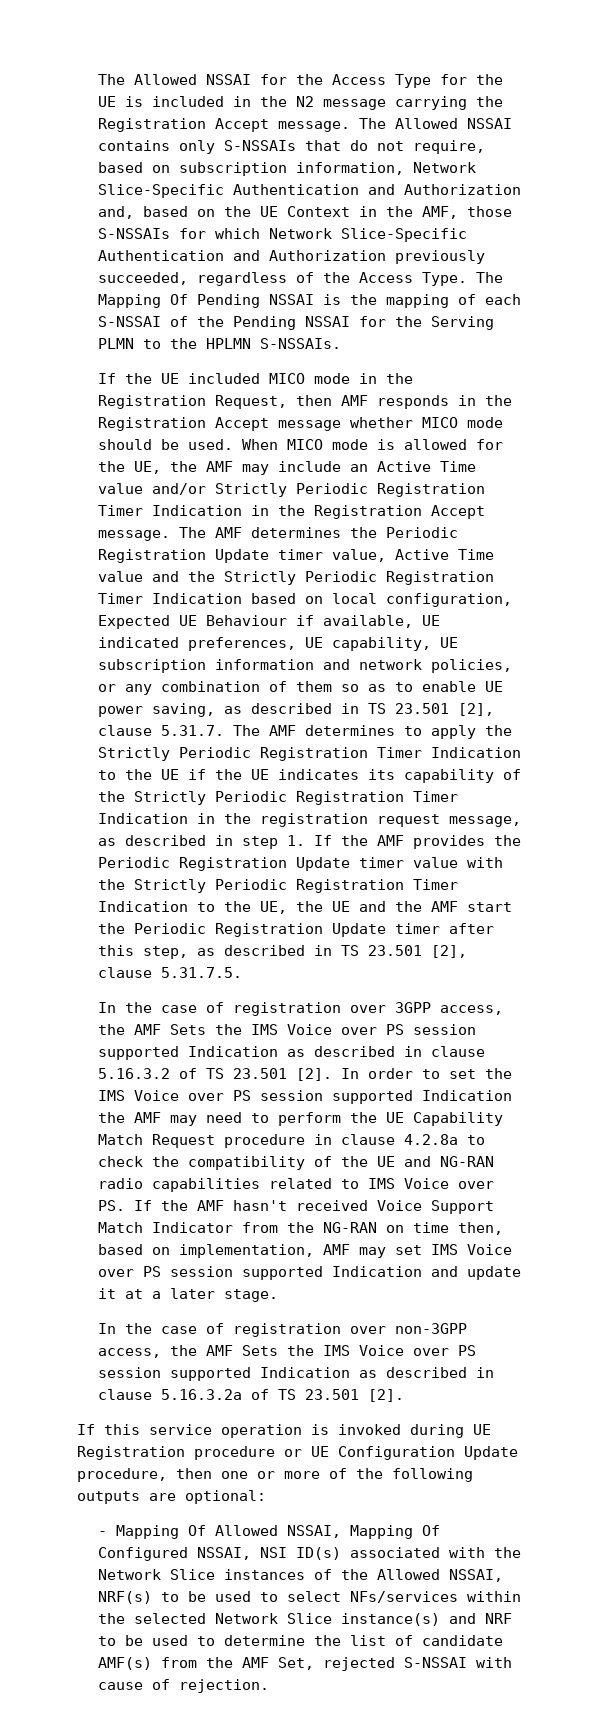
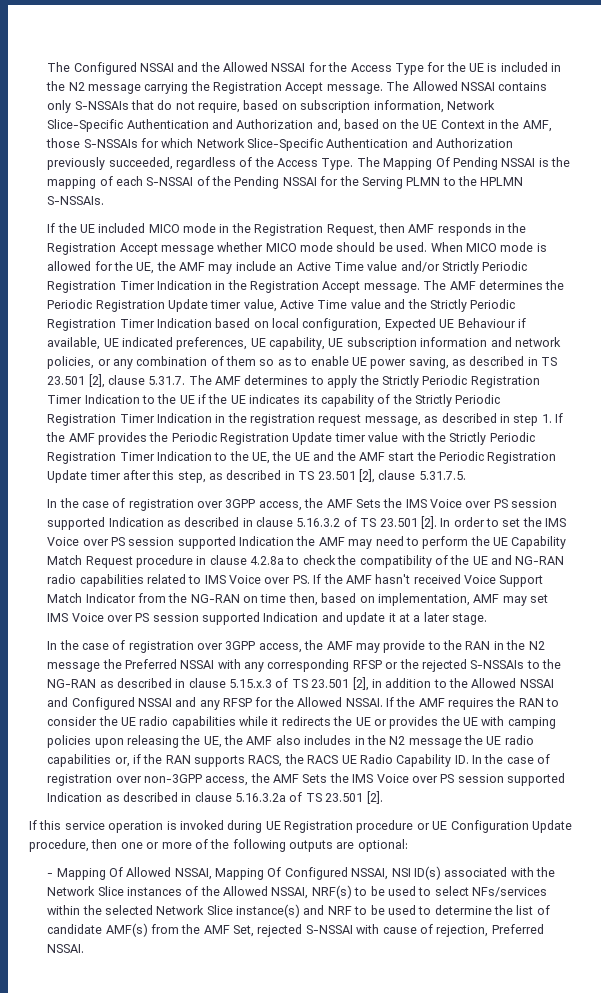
[98,74,126,85] The -> [47,62,220,75] The Configured NSSAI and the
(387, 1330) none -> [225,640,545,653] [47,659,562,672] [47,677,554,691] [47,697,560,710] [47,716,556,729] [47,735,534,748] [47,754,551,767] [47,774,142,786] 3GPP access, the AMF may provide to the RAN in the N2 message the Preferred NSSAI with any corresponding RFSP or the rejected S-NSSAIs to the NG-RAN as described in clause 5.15.x.3 of TS 23.501 [2], in addition to the Allowed NSSAI and Configured NSSAI and any RFSP for the Allowed NSSAI. If the AMF requires the RAN to consider the UE radio capabilities while it redirects the UE or provides the UE with camping policies upon releasing the UE, the AMF also includes in the N2 message the UE radio capabilities or, if the RAN supports RACS, the RACS UE Radio Capability ID. In the case of registration over
[179,1679,270,1693] rejection. -> [436,924,544,937] [47,944,85,953] rejection, Preferred NSSAI.

